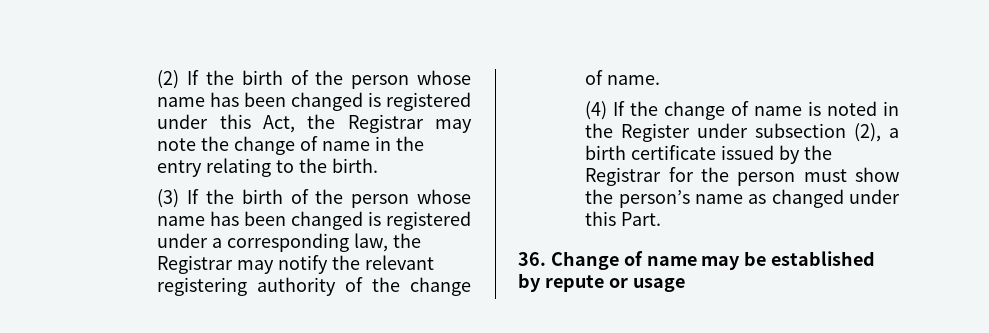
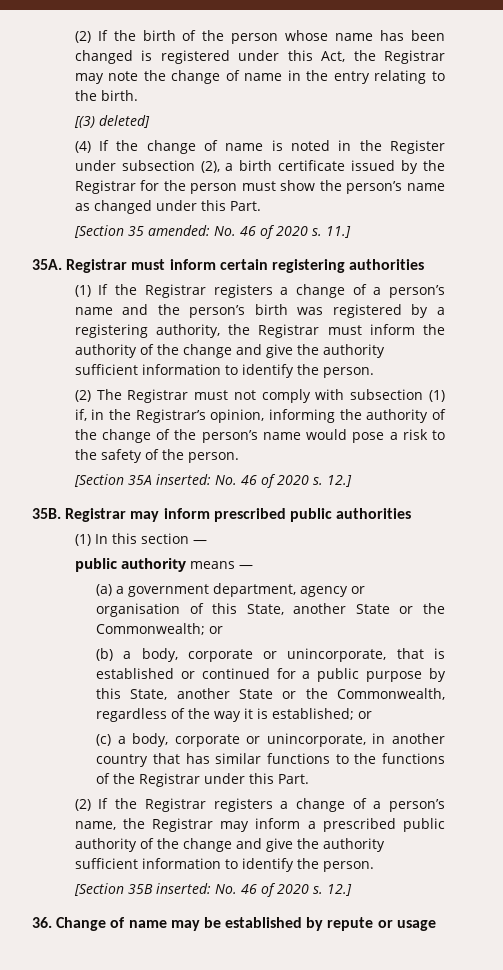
[157,189,471,208] [157,211,471,230] [157,233,421,252] [157,255,434,274] [157,277,471,296] [585,70,661,85] (3) If the birth of the person whose name has been changed is registered under a corresponding law, the Registrar may notify the relevant registering authority of the change of name. -> [73,115,150,128] [(3) deleted]
(662, 219) none -> [73,225,351,239] [32,259,425,273] [74,284,446,298] [74,304,445,318] [74,324,446,338] [74,344,385,358] [74,364,374,378] [74,389,445,403] [74,409,446,423] [74,429,445,443] [74,449,239,463] [73,474,352,488] [32,508,412,522] [74,533,207,546] [74,558,253,572] [96,583,366,597] [96,603,445,617] [96,623,224,635] [96,648,445,662] [96,668,446,682] [96,688,445,700] [96,708,373,722] [96,733,445,747] [96,753,445,767] [96,773,310,787] [74,798,446,812] [74,818,445,832] [74,838,385,852] [74,858,374,872] [73,883,352,897] // [Section 35 amended: No. 46 of 2020 s. 11.] // 35A. Registrar must inform certain registering authorities // (1) If the Registrar registers a change of a person’s name and the person’s birth was registered by a registering authority, the Registrar must inform the authority of the change and give the authority sufficient information to identify the person. // (2) The Registrar must not comply with subsection (1) if, in the Registrar’s opinion, informing the authority of the change of the person’s name would pose a risk to the safety of the person. // [Section 35A inserted: No. 46 of 2020 s. 12.] // 35B. Registrar may inform prescribed public authorities // (1) In this section — // public authority means — // (a) a government department, agency or organisation of this State, another State or the Commonwealth; or // (b) a body, corporate or unincorporate, that is established or continued for a public purpose by this State, another State or the Commonwealth, regardless of the way it is established; or // (c) a body, corporate or unincorporate, in another country that has similar functions to the functions of the Registrar under this Part. // (2) If the Registrar registers a change of a person’s name, the Registrar may inform a prescribed public authority of the change and give the authority sufficient information to identify the person. // [Section 35B inserted: No. 46 of 2020 s. 12.]

